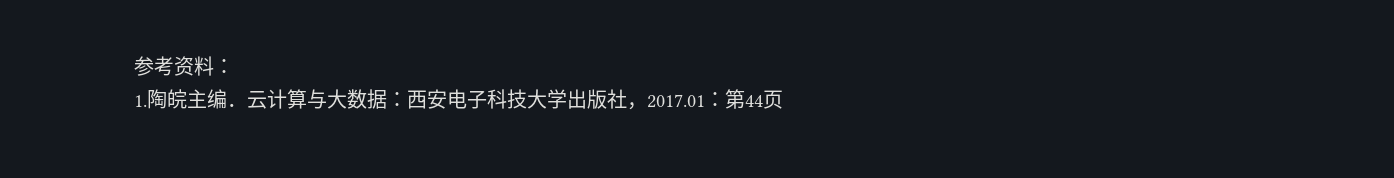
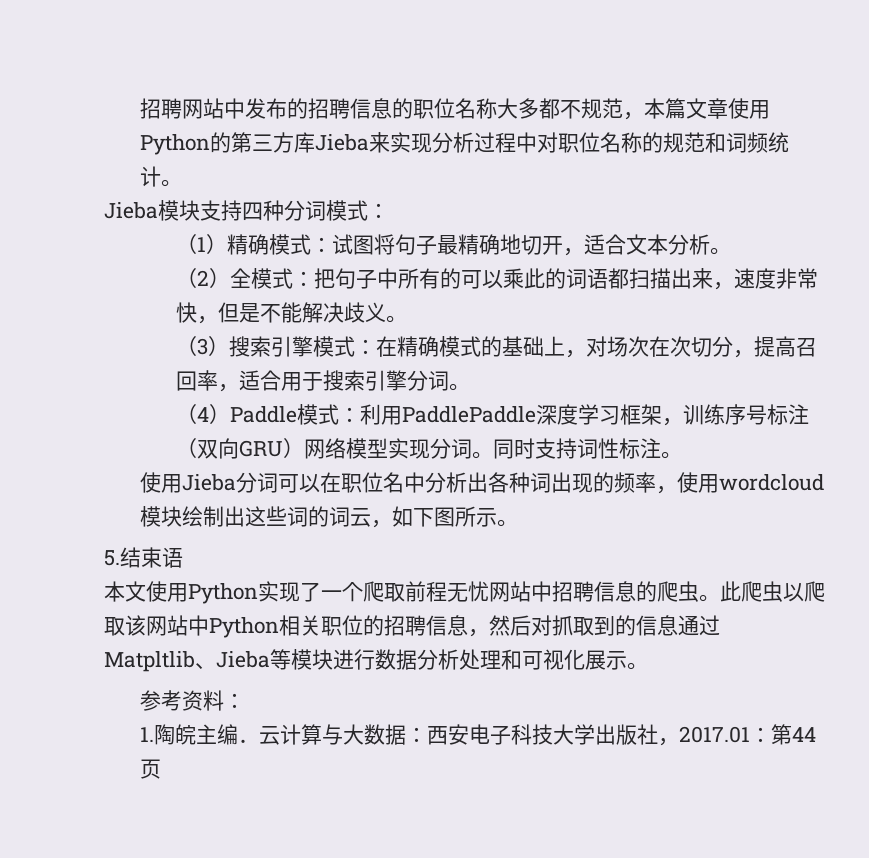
(134, 66) none -> [139,98,770,120] [139,132,789,155] [139,166,182,187] [104,200,389,221] [175,234,731,256] [175,268,818,290] [175,302,407,324] [175,336,817,358] [175,370,470,392] [175,404,809,426] [175,438,682,459] [139,472,824,494] [139,506,518,528] [104,547,183,568] [104,581,825,604] [104,615,720,638] [104,649,648,672] 招聘网站中发布的招聘信息的职位名称大多都不规范，本篇文章使用Python的第三方库Jieba来实现分析过程中对职位名称的规范和词频统计。 // Jieba模块支持四种分词模式： // （1）精确模式：试图将句子最精确地切开，适合文本分析。 // （2）全模式：把句子中所有的可以乘此的词语都扫描出来，速度非常快，但是不能解决歧义。 // （3）搜索引擎模式：在精确模式的基础上，对场次在次切分，提高召回率，适合用于搜索引擎分词。 // （4）Paddle模式：利用PaddlePaddle深度学习框架，训练序号标注（双向GRU）网络模型实现分词。同时支持词性标注。 // 使用Jieba分词可以在职位名中分析出各种词出现的频率，使用wordcloud模块绘制出这些词的词云，如下图所示。 // 5.结束语 // 本文使用Python实现了一个爬取前程无忧网站中招聘信息的爬虫。此爬虫以爬取该网站中Python相关职位的招聘信息，然后对抓取到的信息通过Matpltlib、Jieba等模块进行数据分析处理和可视化展示。 //

